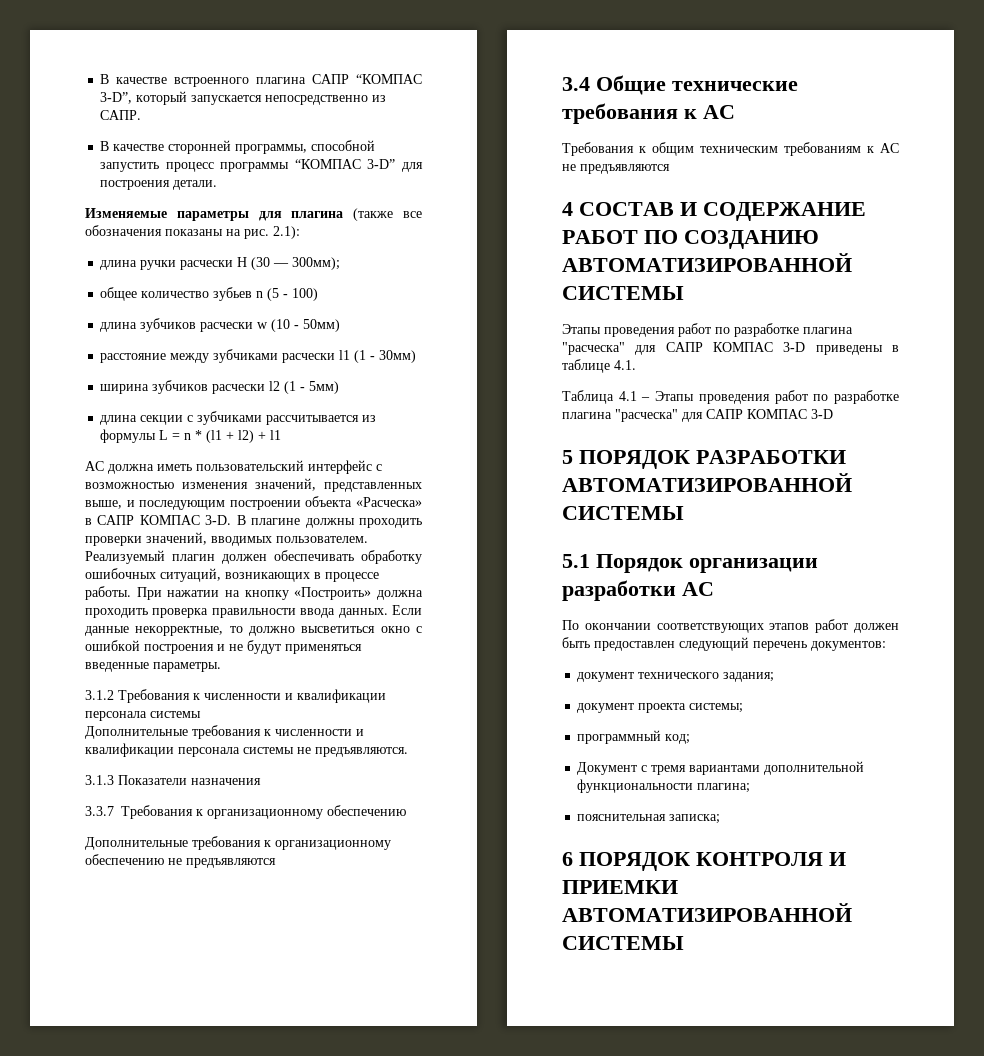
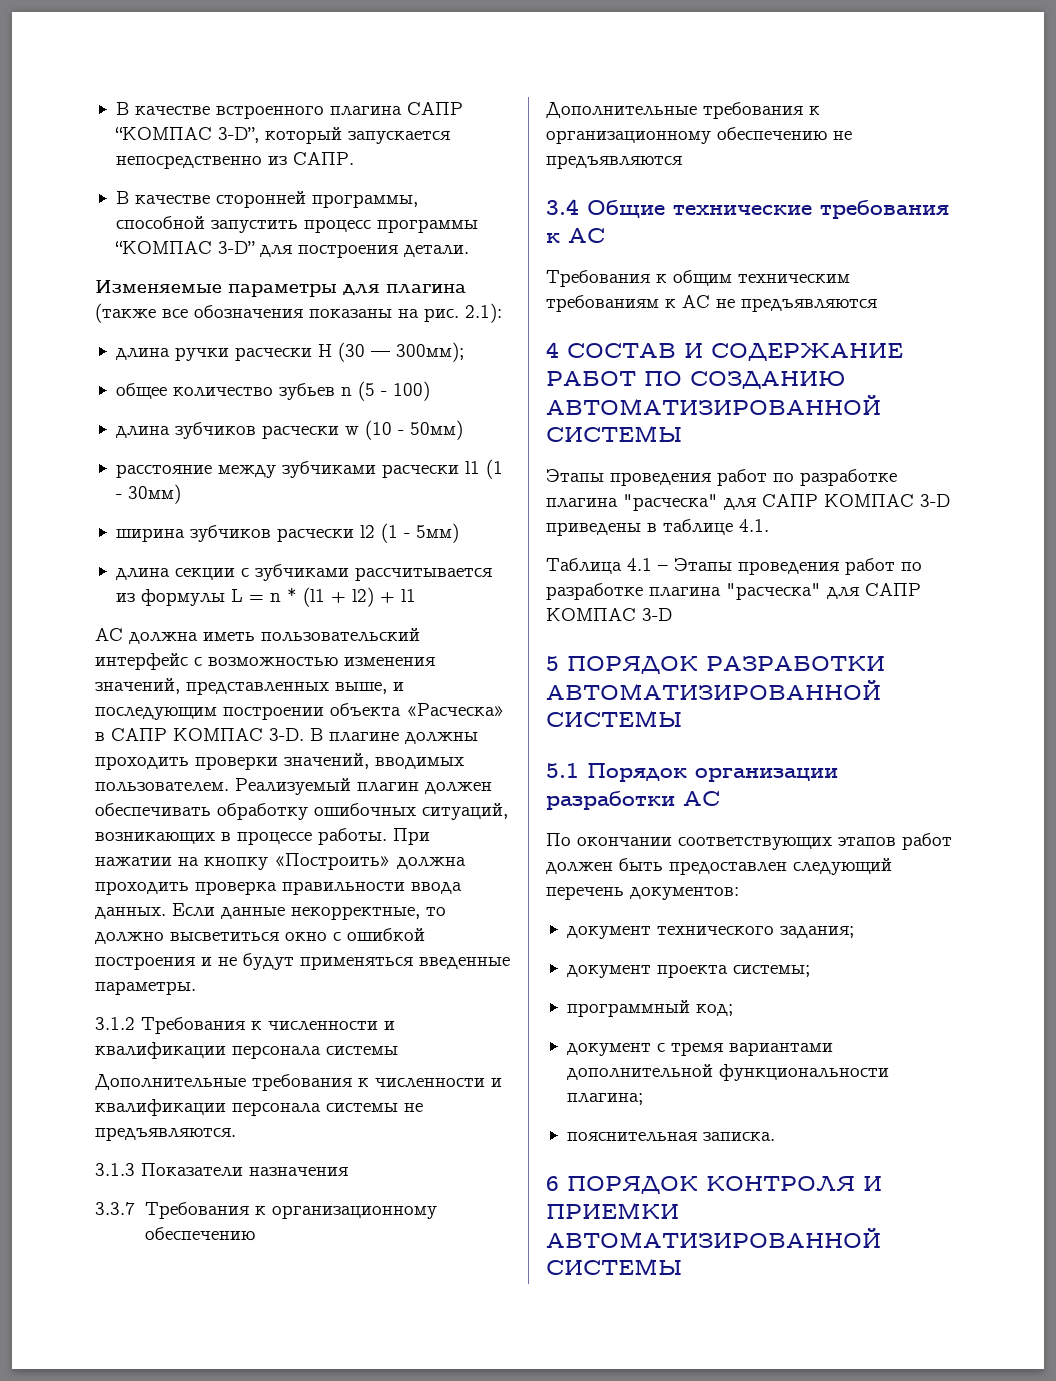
[577,762,638,775] Документ -> [566,1043,651,1056] документ
[669,814,721,824] записка; -> [702,1132,775,1141] записка.

